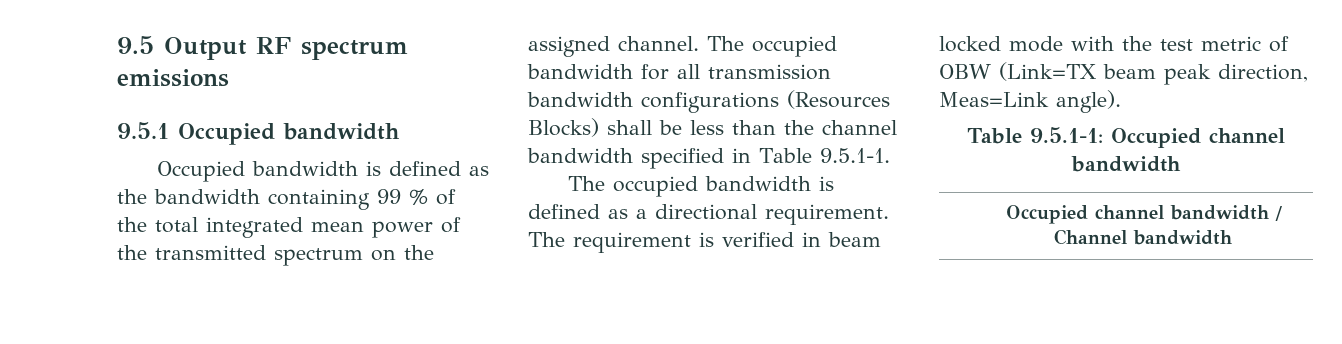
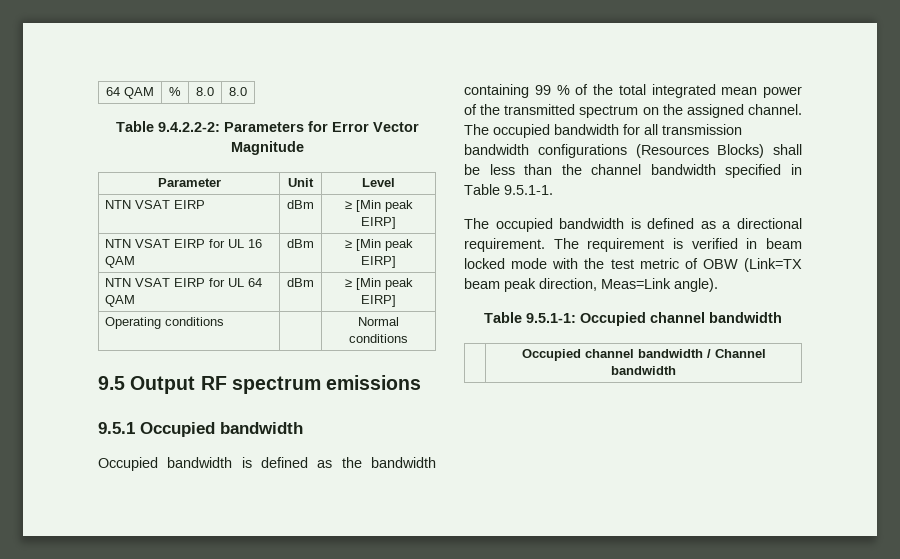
(117, 45) none -> [106,87,154,99] [169,87,181,96] [196,87,214,96] [229,87,247,96] [115,121,419,132] [230,141,304,155] [157,178,221,187] [288,178,314,187] [362,178,395,187] [104,200,205,209] [287,200,314,209] [344,200,413,212] [361,217,396,229] [104,239,262,248] [104,256,135,268] [287,239,314,248] [344,239,413,251] [361,256,396,268] [104,278,262,287] [104,295,135,307] [287,278,314,287] [344,278,413,290] [361,295,396,307] [104,317,224,329] [358,317,399,326] [349,334,408,343] 64 QAM | % | 8.0 | 8.0 // Table 9.4.2.2-2: Parameters for Error Vector Magnitude // Parameter | Unit | Level // NTN VSAT EIRP | dBm | ≥ [Min peak EIRP] // NTN VSAT EIRP for UL 16 QAM | dBm | ≥ [Min peak EIRP] // NTN VSAT EIRP for UL 64 QAM | dBm | ≥ [Min peak EIRP] // Operating conditions | | Normal conditions //

